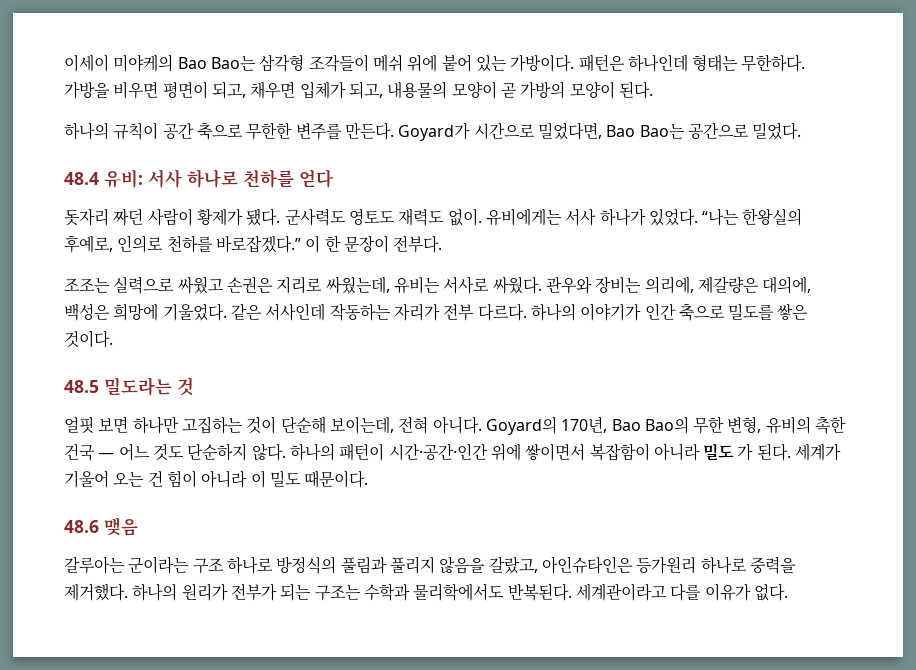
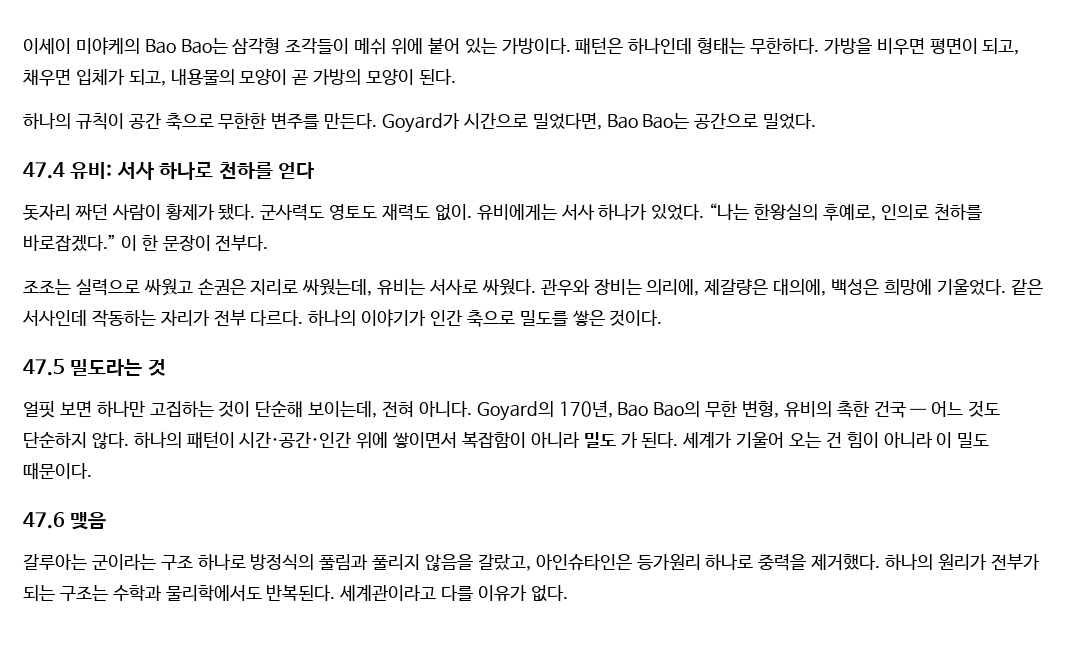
[64,172,99,185] 48.4 -> [23,162,65,179] 47.4
[64,380,99,393] 48.5 -> [23,359,65,376] 47.5
[64,520,99,533] 48.6 -> [23,512,65,529] 47.6

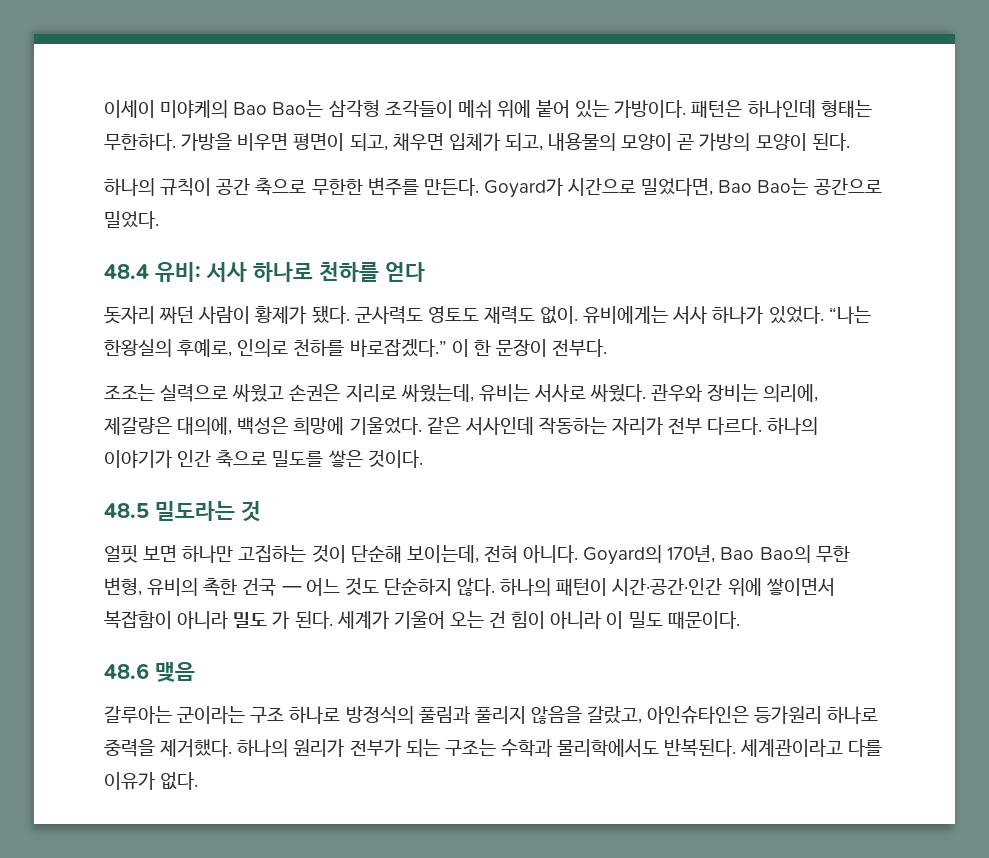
[23,162,65,179] 47.4 -> [104,264,149,279] 48.4
[23,359,65,376] 47.5 -> [104,503,149,518] 48.5
[23,512,65,529] 47.6 -> [104,663,149,679] 48.6

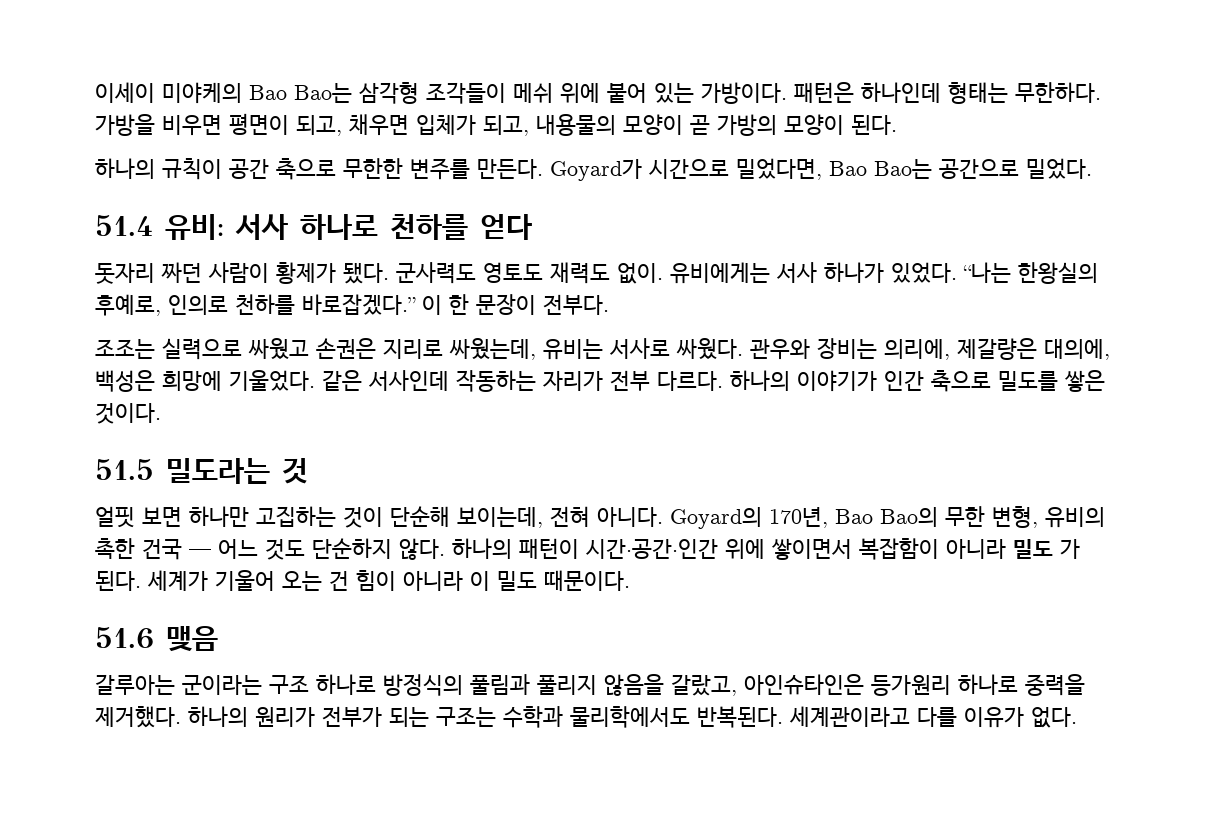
[104,264,149,279] 48.4 -> [95,215,153,236] 51.4
[104,503,149,518] 48.5 -> [95,459,154,480] 51.5
[104,663,149,679] 48.6 -> [95,627,154,649] 51.6

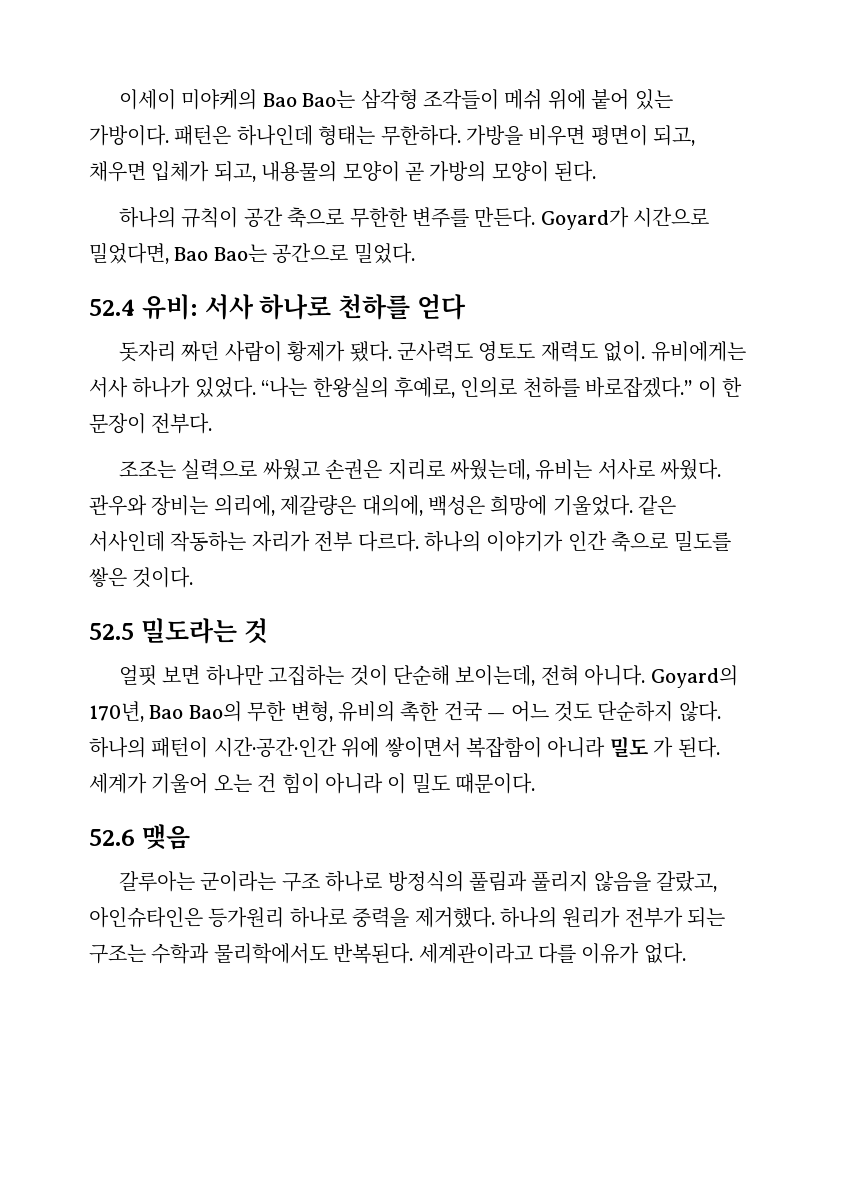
[95,215,153,236] 51.4 -> [89,299,135,316] 52.4
[95,459,154,480] 51.5 -> [89,623,134,640] 52.5
[95,627,154,649] 51.6 -> [89,829,135,846] 52.6

